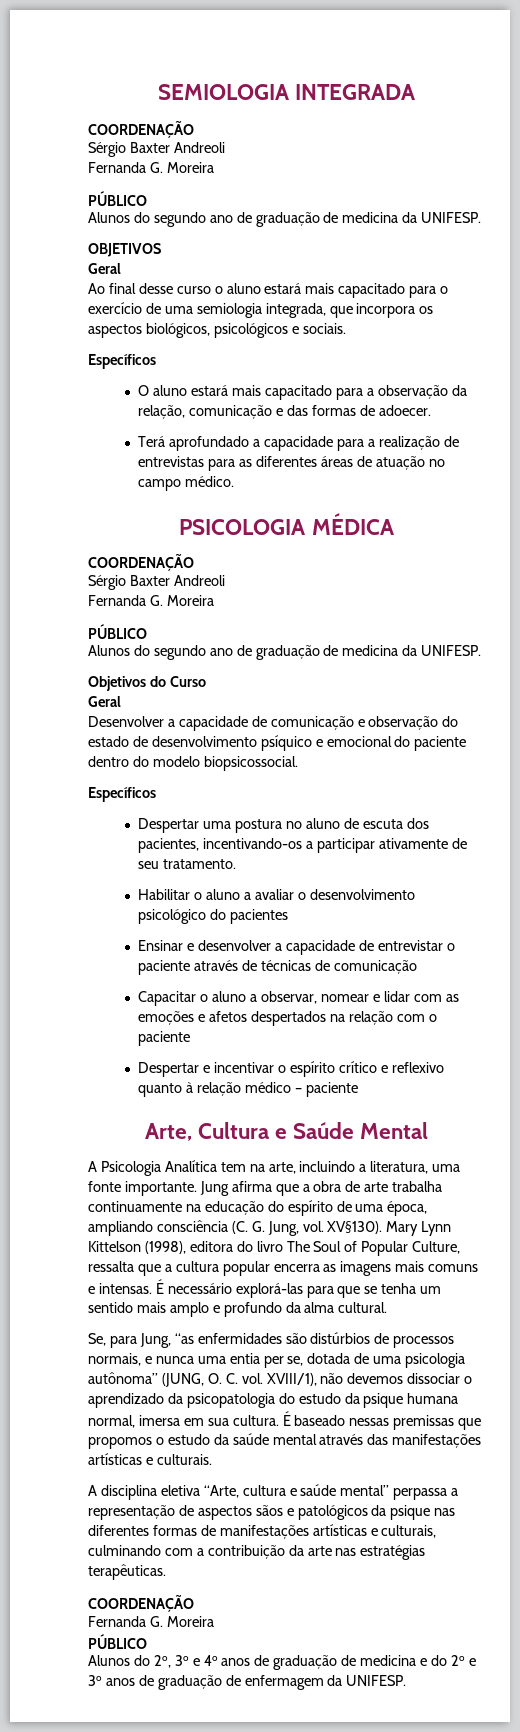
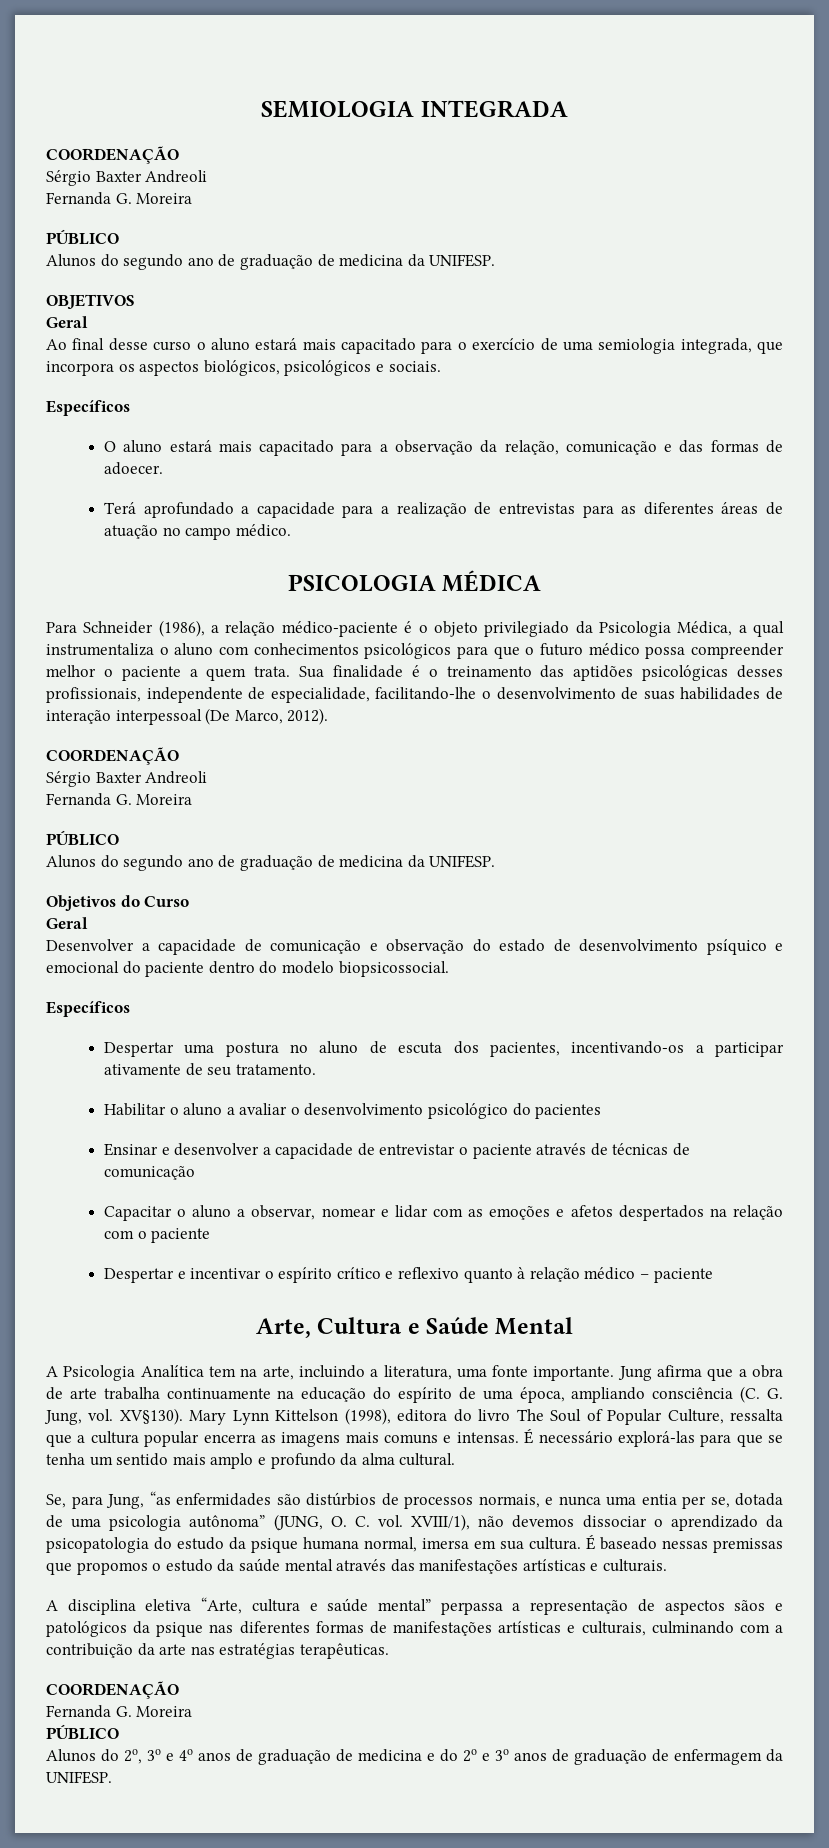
(394, 524) none -> [46,620,785,637] [46,643,784,659] [46,665,783,681] [46,687,784,703] [46,708,329,725] // Para Schneider (1986), a relação médico-paciente é o objeto privilegiado da Psicologia Médica, a qual instrumentaliza o aluno com conhecimentos psicológicos para que o futuro médico possa compreender melhor o paciente a quem trata. Sua finalidade é o treinamento das aptidões psicológicas desses profissionais, independente de especialidade, facilitando-lhe o desenvolvimento de suas habilidades de interação interpessoal (De Marco, 2012).

